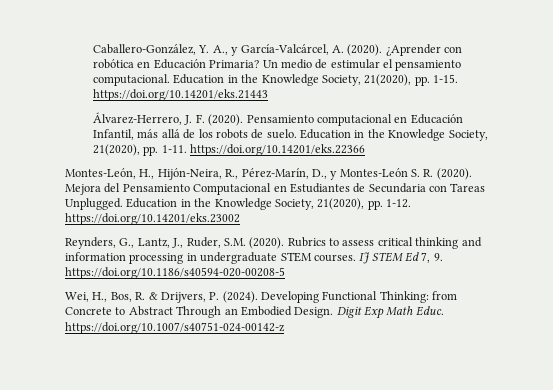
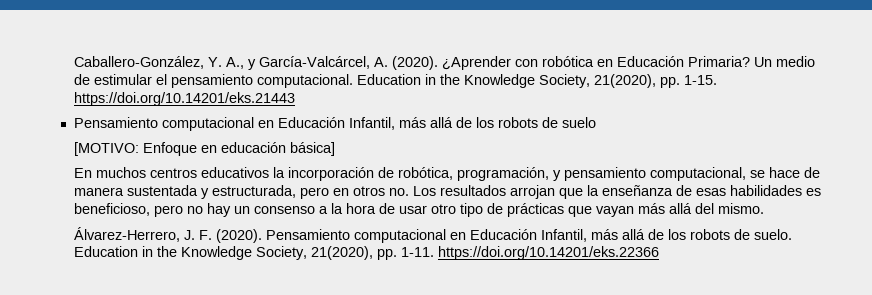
(269, 95) none -> [73,117,596,131] [74,142,336,156] [74,167,821,181] [74,185,822,199] [74,203,765,217] // Pensamiento computacional en Educación Infantil, más allá de los robots de suelo // [MOTIVO: Enfoque en educación básica] // En muchos centros educativos la incorporación de robótica, programación, y pensamiento computacional, se hace de manera sustentada y estructurada, pero en otros no. Los resultados arrojan que la enseñanza de esas habilidades es beneficioso, pero no hay un consenso a la hora de usar otro tipo de prácticas que vayan más allá del mismo.
[65,168,472,180] [65,183,486,195] [65,198,411,210] [65,213,240,225] [65,237,482,249] [65,252,443,264] [65,267,285,279] [65,291,458,303] [65,306,444,319] [65,322,285,334] // Montes-León, H., Hijón-Neira, R., Pérez-Marín, D., y Montes-León S. R. (2020). Mejora del Pensamiento Computacional en Estudiantes de Secundaria con Tareas Unplugged. Education in the Knowledge Society, 21(2020), pp. 1-12. https://doi.org/10.14201/eks.23002 // Reynders, G., Lantz, J., Ruder, S.M. (2020). Rubrics to assess critical thinking and information processing in undergraduate STEM courses. IJ STEM Ed 7, 9. https://doi.org/10.1186/s40594-020-00208-5 // Wei, H., Bos, R. & Drijvers, P. (2024). Developing Functional Thinking: from Concrete to Abstract Through an Embodied Design. Digit Exp Math Educ. https://doi.org/10.1007/s40751-024-00142-z -> (660, 253) none

